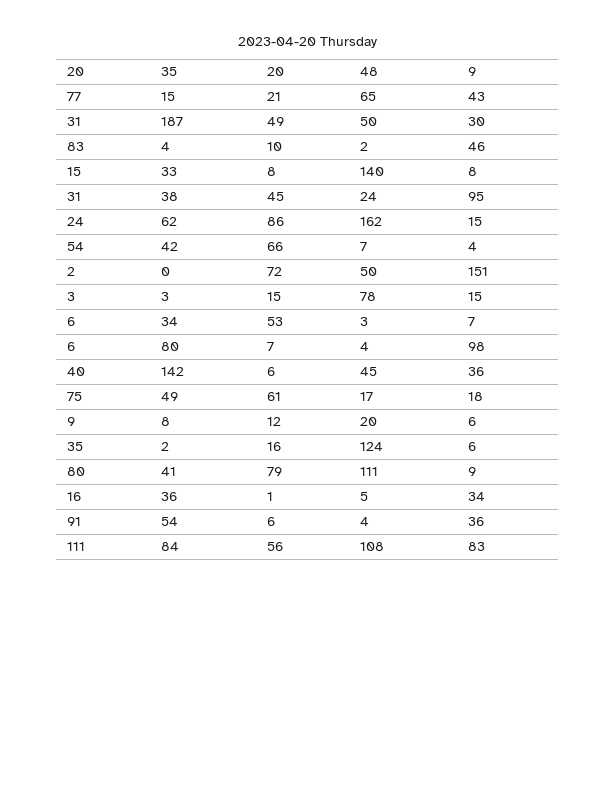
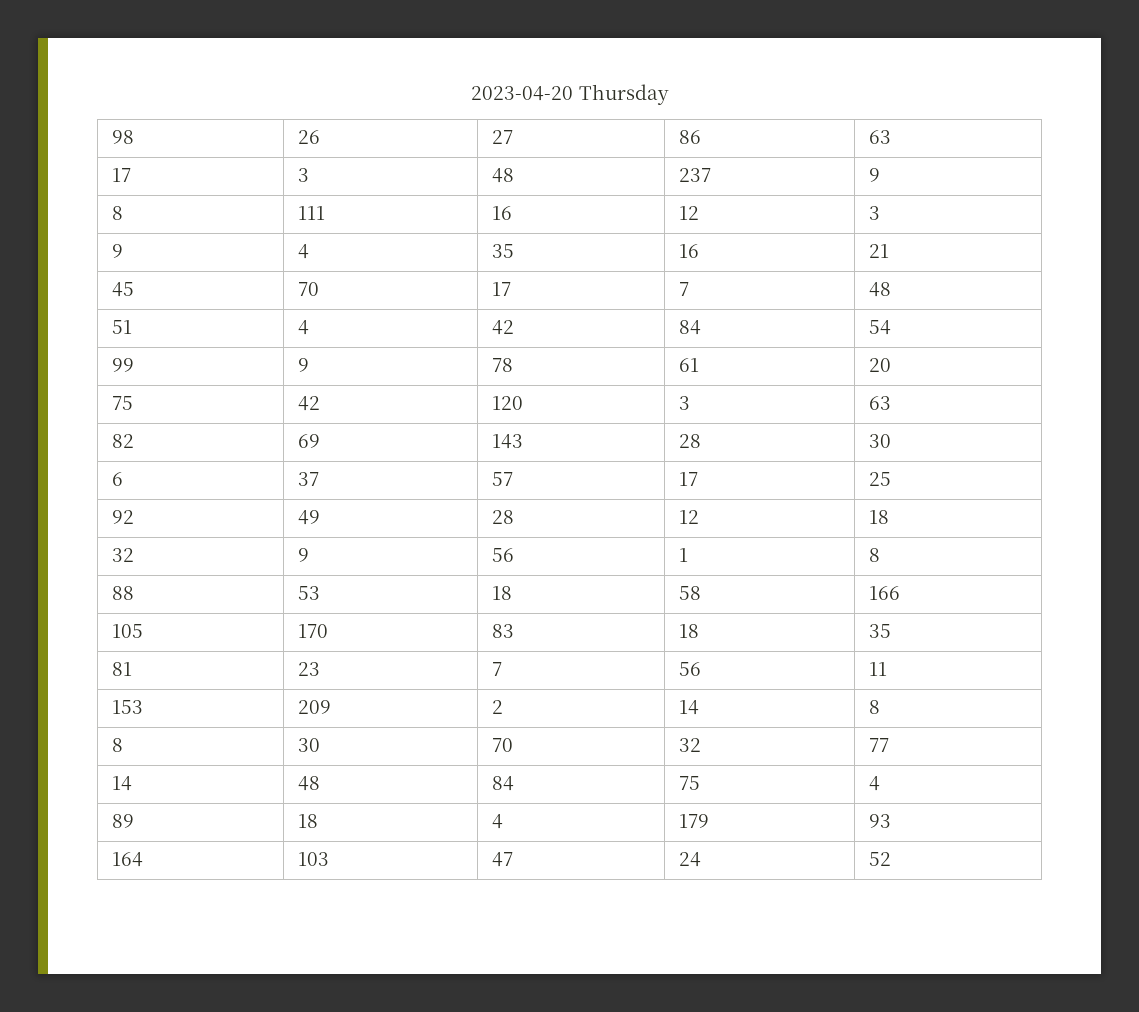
[66,67,84,76] [160,67,177,76] [266,67,284,76] [359,67,378,76] [467,67,476,76] [66,92,81,101] [160,92,175,101] [266,92,281,101] [359,92,376,101] [467,92,485,101] [66,117,81,126] [160,117,183,126] [266,117,284,126] [359,117,377,126] [467,117,485,126] [66,142,84,151] [160,142,170,151] [266,142,282,151] [359,142,368,151] [467,142,485,151] [66,167,81,176] [160,167,177,176] [266,167,276,176] [359,167,384,176] [467,167,477,176] [66,192,81,201] [160,192,178,201] [266,192,284,201] [359,192,377,201] [467,192,484,201] [66,217,84,226] [160,217,177,226] [266,217,284,226] [359,217,382,226] [467,217,482,226] [66,242,84,251] [160,242,178,251] [266,242,283,251] [359,242,367,251] [467,242,477,251] [66,267,75,276] [160,267,170,276] [266,267,282,276] [359,267,377,276] [467,267,488,276] [66,292,75,301] [160,292,169,301] [266,292,281,301] [359,292,376,301] [467,292,482,301] [66,317,75,326] [160,317,178,326] [266,317,283,326] [359,317,368,326] [467,317,475,326] [66,342,75,351] [160,342,179,351] [266,342,274,351] [359,342,369,351] [467,342,485,351] [66,367,85,376] [160,367,184,376] [266,367,275,376] [359,367,377,376] [467,367,484,376] [66,392,82,401] [160,392,178,401] [266,392,281,401] [359,392,373,401] [467,392,483,401] [66,417,75,426] [160,417,170,426] [266,417,281,426] [359,417,377,426] [467,417,476,426] [66,442,83,451] [160,442,169,451] [266,442,281,451] [359,442,383,451] [467,442,476,451] [66,467,85,476] [160,467,176,476] [266,467,282,476] [359,467,378,476] [467,467,476,476] [66,492,81,501] [160,492,177,501] [266,492,273,501] [359,492,368,501] [467,492,485,501] [66,517,81,526] [160,517,178,526] [266,517,275,526] [359,517,369,526] [467,517,484,526] [66,542,85,551] [160,542,179,551] [266,542,283,551] [359,542,384,551] [467,542,485,551] 20 | 35 | 20 | 48 | 9 // 77 | 15 | 21 | 65 | 43 // 31 | 187 | 49 | 50 | 30 // 83 | 4 | 10 | 2 | 46 // 15 | 33 | 8 | 140 | 8 // 31 | 38 | 45 | 24 | 95 // 24 | 62 | 86 | 162 | 15 // 54 | 42 | 66 | 7 | 4 // 2 | 0 | 72 | 50 | 151 // 3 | 3 | 15 | 78 | 15 // 6 | 34 | 53 | 3 | 7 // 6 | 80 | 7 | 4 | 98 // 40 | 142 | 6 | 45 | 36 // 75 | 49 | 61 | 17 | 18 // 9 | 8 | 12 | 20 | 6 // 35 | 2 | 16 | 124 | 6 // 80 | 41 | 79 | 111 | 9 // 16 | 36 | 1 | 5 | 34 // 91 | 54 | 6 | 4 | 36 // 111 | 84 | 56 | 108 | 83 -> [111,130,134,144] [297,130,320,144] [491,130,513,144] [678,130,701,144] [868,130,891,144] [111,168,131,182] [297,168,309,182] [491,168,514,183] [678,168,711,182] [868,168,880,182] [111,206,123,220] [297,206,325,220] [491,206,512,220] [678,206,699,220] [868,206,880,220] [111,244,123,258] [297,244,309,259] [491,244,514,258] [678,244,699,258] [868,244,889,258] [111,282,134,297] [297,282,319,296] [491,282,511,296] [678,282,689,296] [868,282,891,297] [111,320,132,334] [297,320,309,335] [491,320,514,335] [678,320,701,335] [868,320,891,335] [111,358,134,372] [297,358,309,372] [491,358,513,372] [678,358,699,372] [868,358,891,372] [111,396,133,410] [297,396,320,411] [491,396,523,410] [678,396,690,410] [868,396,891,410] [111,434,134,448] [297,434,320,448] [491,434,523,449] [678,434,701,448] [868,434,891,448] [111,472,123,486] [297,472,319,486] [491,472,513,486] [678,472,698,486] [868,472,891,486] [111,510,134,524] [297,510,320,525] [491,510,514,524] [678,510,699,524] [868,510,889,524] [111,548,134,562] [297,548,309,562] [491,548,514,562] [678,548,688,562] [868,548,880,562] [111,586,134,600] [297,586,320,600] [491,586,512,600] [678,586,701,600] [868,586,900,600] [111,624,143,638] [297,624,328,638] [491,624,514,638] [678,624,699,638] [868,624,891,638] [111,662,132,676] [297,662,320,676] [491,662,502,676] [678,662,701,676] [868,662,887,676] [111,700,143,714] [297,700,331,714] [491,700,503,714] [678,700,699,715] [868,700,880,714] [111,738,123,752] [297,738,320,752] [491,738,513,752] [678,738,701,752] [868,738,889,752] [111,776,132,791] [297,776,320,791] [491,776,514,791] [678,776,700,790] [868,776,880,791] [111,814,134,828] [297,814,318,828] [491,814,503,829] [678,814,709,828] [868,814,891,828] [111,852,143,867] [297,852,329,866] [491,852,513,867] [678,852,701,867] [868,852,891,866] 98 | 26 | 27 | 86 | 63 // 17 | 3 | 48 | 237 | 9 // 8 | 111 | 16 | 12 | 3 // 9 | 4 | 35 | 16 | 21 // 45 | 70 | 17 | 7 | 48 // 51 | 4 | 42 | 84 | 54 // 99 | 9 | 78 | 61 | 20 // 75 | 42 | 120 | 3 | 63 // 82 | 69 | 143 | 28 | 30 // 6 | 37 | 57 | 17 | 25 // 92 | 49 | 28 | 12 | 18 // 32 | 9 | 56 | 1 | 8 // 88 | 53 | 18 | 58 | 166 // 105 | 170 | 83 | 18 | 35 // 81 | 23 | 7 | 56 | 11 // 153 | 209 | 2 | 14 | 8 // 8 | 30 | 70 | 32 | 77 // 14 | 48 | 84 | 75 | 4 // 89 | 18 | 4 | 179 | 93 // 164 | 103 | 47 | 24 | 52

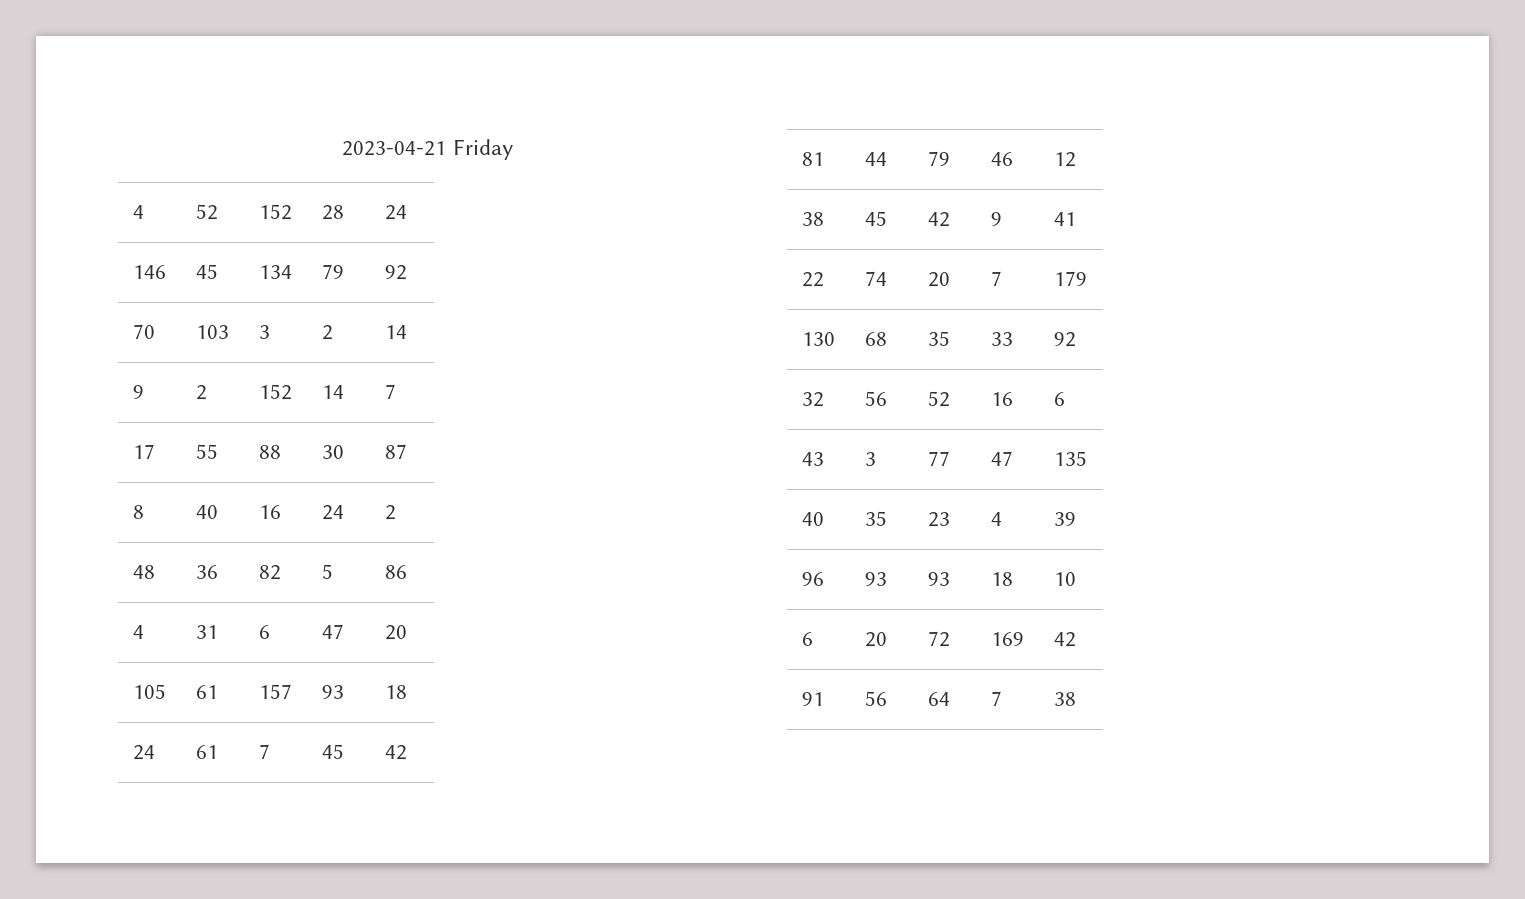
[471,84,669,105] [111,130,134,144] [297,130,320,144] [491,130,513,144] [678,130,701,144] [868,130,891,144] [111,168,131,182] [297,168,309,182] [491,168,514,183] [678,168,711,182] [868,168,880,182] [111,206,123,220] [297,206,325,220] [491,206,512,220] [678,206,699,220] [868,206,880,220] [111,244,123,258] [297,244,309,259] [491,244,514,258] [678,244,699,258] [868,244,889,258] [111,282,134,297] [297,282,319,296] [491,282,511,296] [678,282,689,296] [868,282,891,297] [111,320,132,334] [297,320,309,335] [491,320,514,335] [678,320,701,335] [868,320,891,335] [111,358,134,372] [297,358,309,372] [491,358,513,372] [678,358,699,372] [868,358,891,372] [111,396,133,410] [297,396,320,411] [491,396,523,410] [678,396,690,410] [868,396,891,410] [111,434,134,448] [297,434,320,448] [491,434,523,449] [678,434,701,448] [868,434,891,448] [111,472,123,486] [297,472,319,486] [491,472,513,486] [678,472,698,486] [868,472,891,486] [111,510,134,524] [297,510,320,525] [491,510,514,524] [678,510,699,524] [868,510,889,524] [111,548,134,562] [297,548,309,562] [491,548,514,562] [678,548,688,562] [868,548,880,562] [111,586,134,600] [297,586,320,600] [491,586,512,600] [678,586,701,600] [868,586,900,600] [111,624,143,638] [297,624,328,638] [491,624,514,638] [678,624,699,638] [868,624,891,638] [111,662,132,676] [297,662,320,676] [491,662,502,676] [678,662,701,676] [868,662,887,676] [111,700,143,714] [297,700,331,714] [491,700,503,714] [678,700,699,715] [868,700,880,714] [111,738,123,752] [297,738,320,752] [491,738,513,752] [678,738,701,752] [868,738,889,752] [111,776,132,791] [297,776,320,791] [491,776,514,791] [678,776,700,790] [868,776,880,791] [111,814,134,828] [297,814,318,828] [491,814,503,829] [678,814,709,828] [868,814,891,828] [111,852,143,867] [297,852,329,866] [491,852,513,867] [678,852,701,867] [868,852,891,866] 2023-04-20 Thursday // 98 | 26 | 27 | 86 | 63 // 17 | 3 | 48 | 237 | 9 // 8 | 111 | 16 | 12 | 3 // 9 | 4 | 35 | 16 | 21 // 45 | 70 | 17 | 7 | 48 // 51 | 4 | 42 | 84 | 54 // 99 | 9 | 78 | 61 | 20 // 75 | 42 | 120 | 3 | 63 // 82 | 69 | 143 | 28 | 30 // 6 | 37 | 57 | 17 | 25 // 92 | 49 | 28 | 12 | 18 // 32 | 9 | 56 | 1 | 8 // 88 | 53 | 18 | 58 | 166 // 105 | 170 | 83 | 18 | 35 // 81 | 23 | 7 | 56 | 11 // 153 | 209 | 2 | 14 | 8 // 8 | 30 | 70 | 32 | 77 // 14 | 48 | 84 | 75 | 4 // 89 | 18 | 4 | 179 | 93 // 164 | 103 | 47 | 24 | 52 -> [342,139,514,160] [132,205,144,219] [195,204,218,220] [258,204,292,220] [321,205,344,220] [384,205,407,220] [132,265,166,279] [195,264,218,279] [258,265,292,279] [321,264,344,279] [384,265,407,280] [132,324,155,339] [195,325,229,339] [258,325,270,339] [321,325,333,340] [384,325,407,339] [132,385,144,399] [195,385,207,400] [258,384,292,400] [321,385,344,399] [384,384,396,399] [132,444,155,459] [195,444,218,459] [258,445,281,459] [321,445,344,459] [384,444,407,459] [132,505,144,519] [195,505,218,519] [258,505,281,519] [321,505,344,520] [384,505,396,520] [132,565,155,579] [195,565,218,579] [258,565,281,580] [321,564,333,579] [384,565,407,579] [132,625,144,639] [195,625,218,639] [258,625,270,639] [321,624,344,639] [384,625,407,640] [132,684,166,699] [195,685,218,699] [258,684,292,699] [321,685,344,699] [384,685,407,699] [132,745,155,760] [195,745,218,759] [258,744,270,759] [321,744,344,759] [384,745,407,760] [801,152,824,166] [864,152,887,166] [927,151,950,166] [990,152,1013,166] [1053,152,1076,167] [801,212,824,226] [864,211,887,226] [927,212,950,227] [990,212,1002,226] [1053,212,1076,226] [801,272,824,287] [864,271,887,286] [927,272,950,287] [990,271,1002,286] [1053,271,1087,286] [801,332,835,346] [864,332,887,346] [927,331,950,346] [990,332,1013,346] [1053,332,1076,347] [801,392,824,407] [864,391,887,406] [927,391,950,407] [990,392,1013,406] [1053,392,1065,406] [801,452,824,466] [864,452,876,466] [927,451,950,466] [990,451,1013,466] [1053,451,1087,466] [801,512,824,526] [864,511,887,526] [927,512,950,527] [990,512,1002,526] [1053,512,1076,526] [801,572,824,586] [864,572,887,586] [927,572,950,586] [990,572,1013,586] [1053,572,1076,586] [801,632,813,646] [864,632,887,647] [927,631,950,647] [990,632,1024,646] [1053,632,1076,647] [801,692,824,706] [864,691,887,706] [927,692,950,706] [990,691,1002,706] [1053,692,1076,706] 2023-04-21 Friday // 4 | 52 | 152 | 28 | 24 // 146 | 45 | 134 | 79 | 92 // 70 | 103 | 3 | 2 | 14 // 9 | 2 | 152 | 14 | 7 // 17 | 55 | 88 | 30 | 87 // 8 | 40 | 16 | 24 | 2 // 48 | 36 | 82 | 5 | 86 // 4 | 31 | 6 | 47 | 20 // 105 | 61 | 157 | 93 | 18 // 24 | 61 | 7 | 45 | 42 // 81 | 44 | 79 | 46 | 12 // 38 | 45 | 42 | 9 | 41 // 22 | 74 | 20 | 7 | 179 // 130 | 68 | 35 | 33 | 92 // 32 | 56 | 52 | 16 | 6 // 43 | 3 | 77 | 47 | 135 // 40 | 35 | 23 | 4 | 39 // 96 | 93 | 93 | 18 | 10 // 6 | 20 | 72 | 169 | 42 // 91 | 56 | 64 | 7 | 38

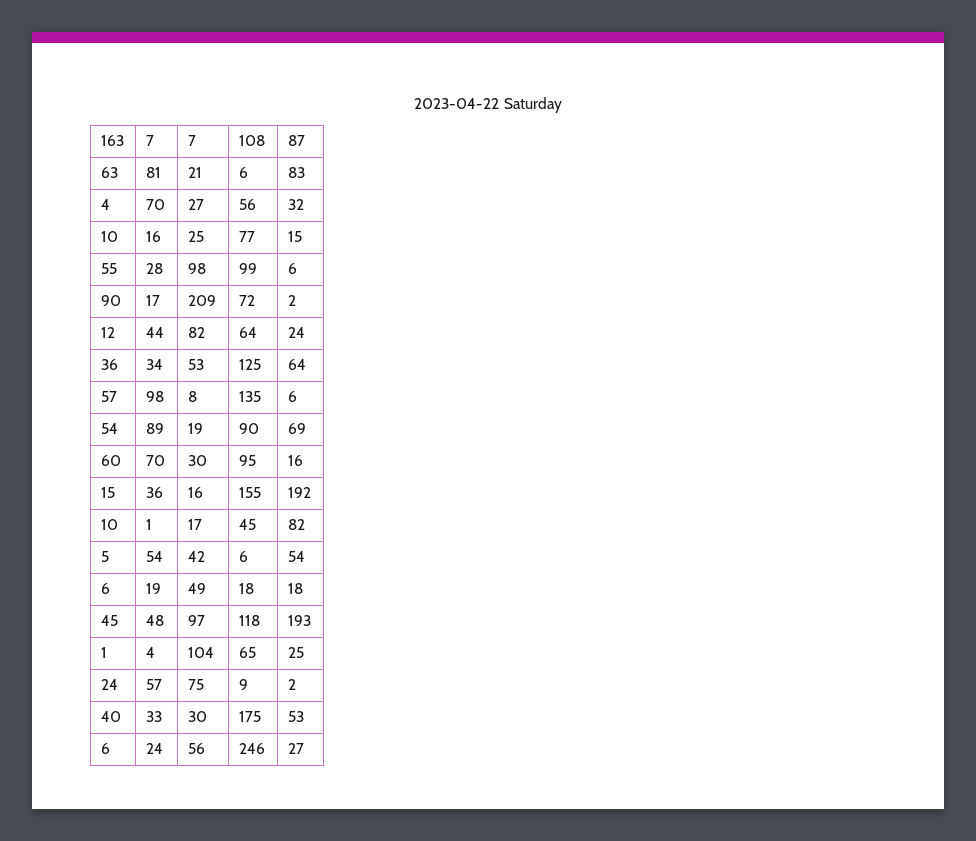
[342,139,514,160] [132,205,144,219] [195,204,218,220] [258,204,292,220] [321,205,344,220] [384,205,407,220] [132,265,166,279] [195,264,218,279] [258,265,292,279] [321,264,344,279] [384,265,407,280] [132,324,155,339] [195,325,229,339] [258,325,270,339] [321,325,333,340] [384,325,407,339] [132,385,144,399] [195,385,207,400] [258,384,292,400] [321,385,344,399] [384,384,396,399] [132,444,155,459] [195,444,218,459] [258,445,281,459] [321,445,344,459] [384,444,407,459] [132,505,144,519] [195,505,218,519] [258,505,281,519] [321,505,344,520] [384,505,396,520] [132,565,155,579] [195,565,218,579] [258,565,281,580] [321,564,333,579] [384,565,407,579] [132,625,144,639] [195,625,218,639] [258,625,270,639] [321,624,344,639] [384,625,407,640] [132,684,166,699] [195,685,218,699] [258,684,292,699] [321,685,344,699] [384,685,407,699] [132,745,155,760] [195,745,218,759] [258,744,270,759] [321,744,344,759] [384,745,407,760] [801,152,824,166] [864,152,887,166] [927,151,950,166] [990,152,1013,166] [1053,152,1076,167] [801,212,824,226] [864,211,887,226] [927,212,950,227] [990,212,1002,226] [1053,212,1076,226] [801,272,824,287] [864,271,887,286] [927,272,950,287] [990,271,1002,286] [1053,271,1087,286] [801,332,835,346] [864,332,887,346] [927,331,950,346] [990,332,1013,346] [1053,332,1076,347] [801,392,824,407] [864,391,887,406] [927,391,950,407] [990,392,1013,406] [1053,392,1065,406] [801,452,824,466] [864,452,876,466] [927,451,950,466] [990,451,1013,466] [1053,451,1087,466] [801,512,824,526] [864,511,887,526] [927,512,950,527] [990,512,1002,526] [1053,512,1076,526] [801,572,824,586] [864,572,887,586] [927,572,950,586] [990,572,1013,586] [1053,572,1076,586] [801,632,813,646] [864,632,887,647] [927,631,950,647] [990,632,1024,646] [1053,632,1076,647] [801,692,824,706] [864,691,887,706] [927,692,950,706] [990,691,1002,706] [1053,692,1076,706] 2023-04-21 Friday // 4 | 52 | 152 | 28 | 24 // 146 | 45 | 134 | 79 | 92 // 70 | 103 | 3 | 2 | 14 // 9 | 2 | 152 | 14 | 7 // 17 | 55 | 88 | 30 | 87 // 8 | 40 | 16 | 24 | 2 // 48 | 36 | 82 | 5 | 86 // 4 | 31 | 6 | 47 | 20 // 105 | 61 | 157 | 93 | 18 // 24 | 61 | 7 | 45 | 42 // 81 | 44 | 79 | 46 | 12 // 38 | 45 | 42 | 9 | 41 // 22 | 74 | 20 | 7 | 179 // 130 | 68 | 35 | 33 | 92 // 32 | 56 | 52 | 16 | 6 // 43 | 3 | 77 | 47 | 135 // 40 | 35 | 23 | 4 | 39 // 96 | 93 | 93 | 18 | 10 // 6 | 20 | 72 | 169 | 42 // 91 | 56 | 64 | 7 | 38 -> [414,97,562,113] [100,135,124,146] [145,135,154,146] [187,135,196,146] [238,135,265,146] [287,135,305,146] [100,167,118,178] [145,167,161,178] [187,167,202,178] [238,167,248,178] [287,167,305,178] [100,199,110,210] [145,199,165,210] [187,199,204,210] [238,199,256,210] [287,199,304,210] [100,231,118,242] [145,231,161,242] [187,231,204,242] [238,231,255,242] [287,231,302,242] [100,263,117,274] [145,263,163,274] [187,263,206,274] [238,263,257,274] [287,263,297,274] [100,295,121,306] [145,295,160,306] [187,295,216,306] [238,295,255,306] [287,295,296,306] [100,327,115,338] [145,327,164,338] [187,327,205,338] [238,327,257,338] [287,327,305,338] [100,359,118,370] [145,359,163,370] [187,359,204,370] [238,359,261,370] [287,359,306,370] [100,391,117,402] [145,391,164,402] [187,391,197,402] [238,391,261,402] [287,391,297,402] [100,423,118,434] [145,423,164,434] [187,423,203,434] [238,423,259,434] [287,423,306,434] [100,455,121,466] [145,455,165,466] [187,455,207,466] [238,455,256,466] [287,455,303,466] [100,487,115,498] [145,487,163,498] [187,487,203,498] [238,487,261,498] [287,487,311,498] [100,519,118,530] [145,519,152,530] [187,519,202,530] [238,519,256,530] [287,519,305,530] [100,551,109,562] [145,551,163,562] [187,551,205,562] [238,551,248,562] [287,551,305,562] [100,583,110,594] [145,583,161,594] [187,583,206,594] [238,583,254,594] [287,583,303,594] [100,615,118,626] [145,615,164,626] [187,615,205,626] [238,615,260,626] [287,615,311,626] [100,647,107,658] [145,647,155,658] [187,647,214,658] [238,647,256,658] [287,647,304,658] [100,679,118,690] [145,679,162,690] [187,679,204,690] [238,679,248,690] [287,679,296,690] [100,711,121,722] [145,711,162,722] [187,711,207,722] [238,711,261,722] [287,711,304,722] [100,743,110,754] [145,743,163,754] [187,743,205,754] [238,743,265,754] [287,743,304,754] 2023-04-22 Saturday // 163 | 7 | 7 | 108 | 87 // 63 | 81 | 21 | 6 | 83 // 4 | 70 | 27 | 56 | 32 // 10 | 16 | 25 | 77 | 15 // 55 | 28 | 98 | 99 | 6 // 90 | 17 | 209 | 72 | 2 // 12 | 44 | 82 | 64 | 24 // 36 | 34 | 53 | 125 | 64 // 57 | 98 | 8 | 135 | 6 // 54 | 89 | 19 | 90 | 69 // 60 | 70 | 30 | 95 | 16 // 15 | 36 | 16 | 155 | 192 // 10 | 1 | 17 | 45 | 82 // 5 | 54 | 42 | 6 | 54 // 6 | 19 | 49 | 18 | 18 // 45 | 48 | 97 | 118 | 193 // 1 | 4 | 104 | 65 | 25 // 24 | 57 | 75 | 9 | 2 // 40 | 33 | 30 | 175 | 53 // 6 | 24 | 56 | 246 | 27

